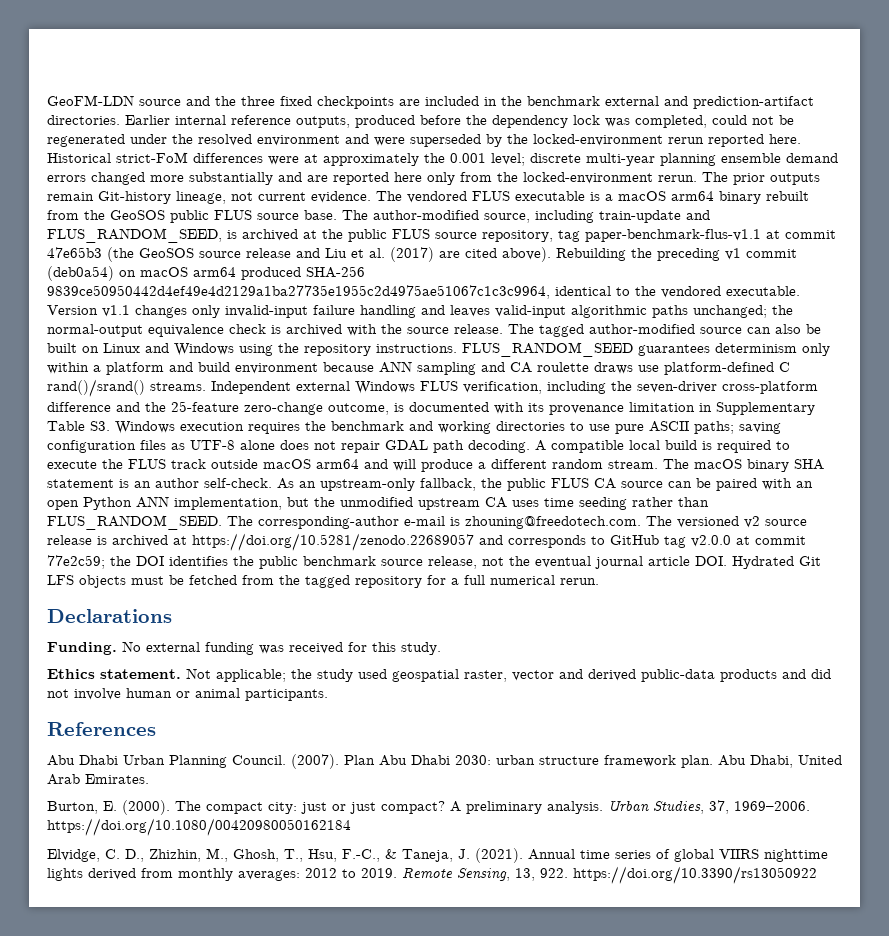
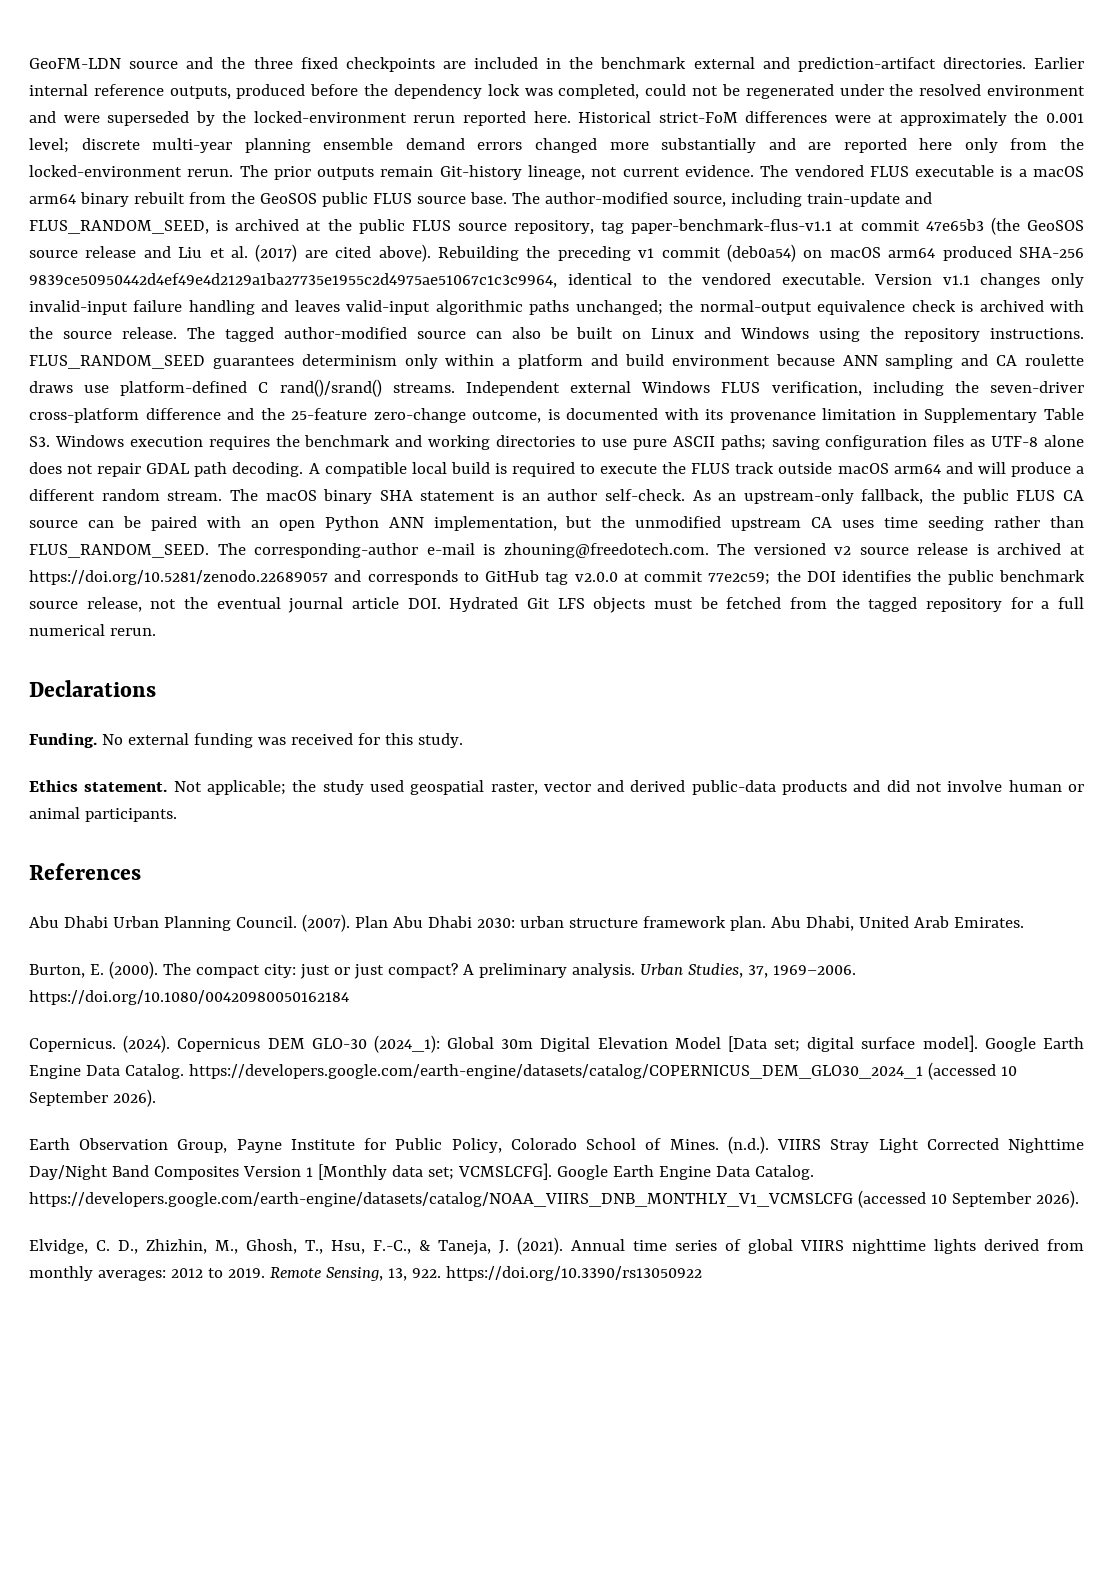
(351, 827) none -> [29,1035,1084,1053] [29,1062,1017,1080] [29,1089,156,1107] [29,1136,1085,1154] [29,1163,814,1180] [29,1190,1079,1208] // Copernicus. (2024). Copernicus DEM GLO-30 (2024_1): Global 30m Digital Elevation Model [Data set; digital surface model]. Google Earth Engine Data Catalog. https://developers.google.com/earth-engine/datasets/catalog/COPERNICUS_DEM_GLO30_2024_1 (accessed 10 September 2026). // Earth Observation Group, Payne Institute for Public Policy, Colorado School of Mines. (n.d.). VIIRS Stray Light Corrected Nighttime Day/Night Band Composites Version 1 [Monthly data set; VCMSLCFG]. Google Earth Engine Data Catalog. https://developers.google.com/earth-engine/datasets/catalog/NOAA_VIIRS_DNB_MONTHLY_V1_VCMSLCFG (accessed 10 September 2026).

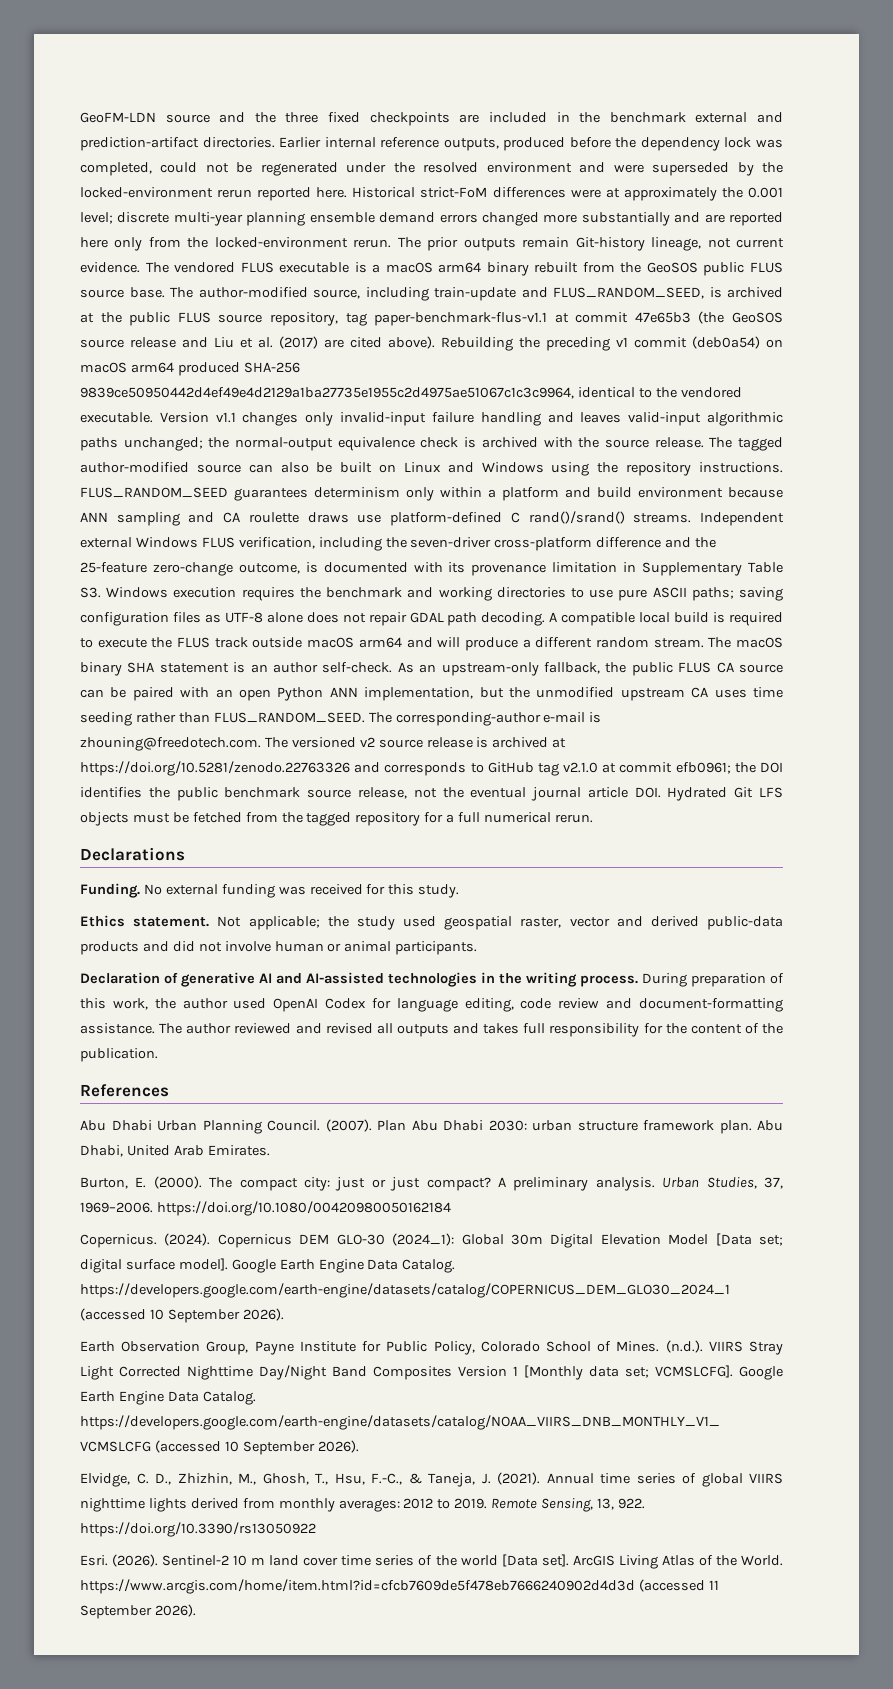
[29,570,328,585] https://doi.org/10.5281/zenodo.22689057 -> [80,761,350,776] https://doi.org/10.5281/zenodo.22763326
[574,571,771,585] v2.0.0 at commit 77e2c59; -> [563,762,731,774] v2.1.0 at commit efb0961;
(177, 815) none -> [80,972,784,987] [80,998,783,1012] [80,1023,783,1037] [80,1048,158,1062] // Declaration of generative AI and AI-assisted technologies in the writing process. During preparation of this work, the author used OpenAI Codex for language editing, code review and document-formatting assistance. The author reviewed and revised all outputs and takes full responsibility for the content of the publication.
(702, 1273) none -> [80,1554,783,1569] [80,1579,719,1594] [80,1604,196,1619] // Esri. (2026). Sentinel-2 10 m land cover time series of the world [Data set]. ArcGIS Living Atlas of the World. https://www.arcgis.com/home/item.html?id=cfcb7609de5f478eb7666240902d4d3d (accessed 11 September 2026).

